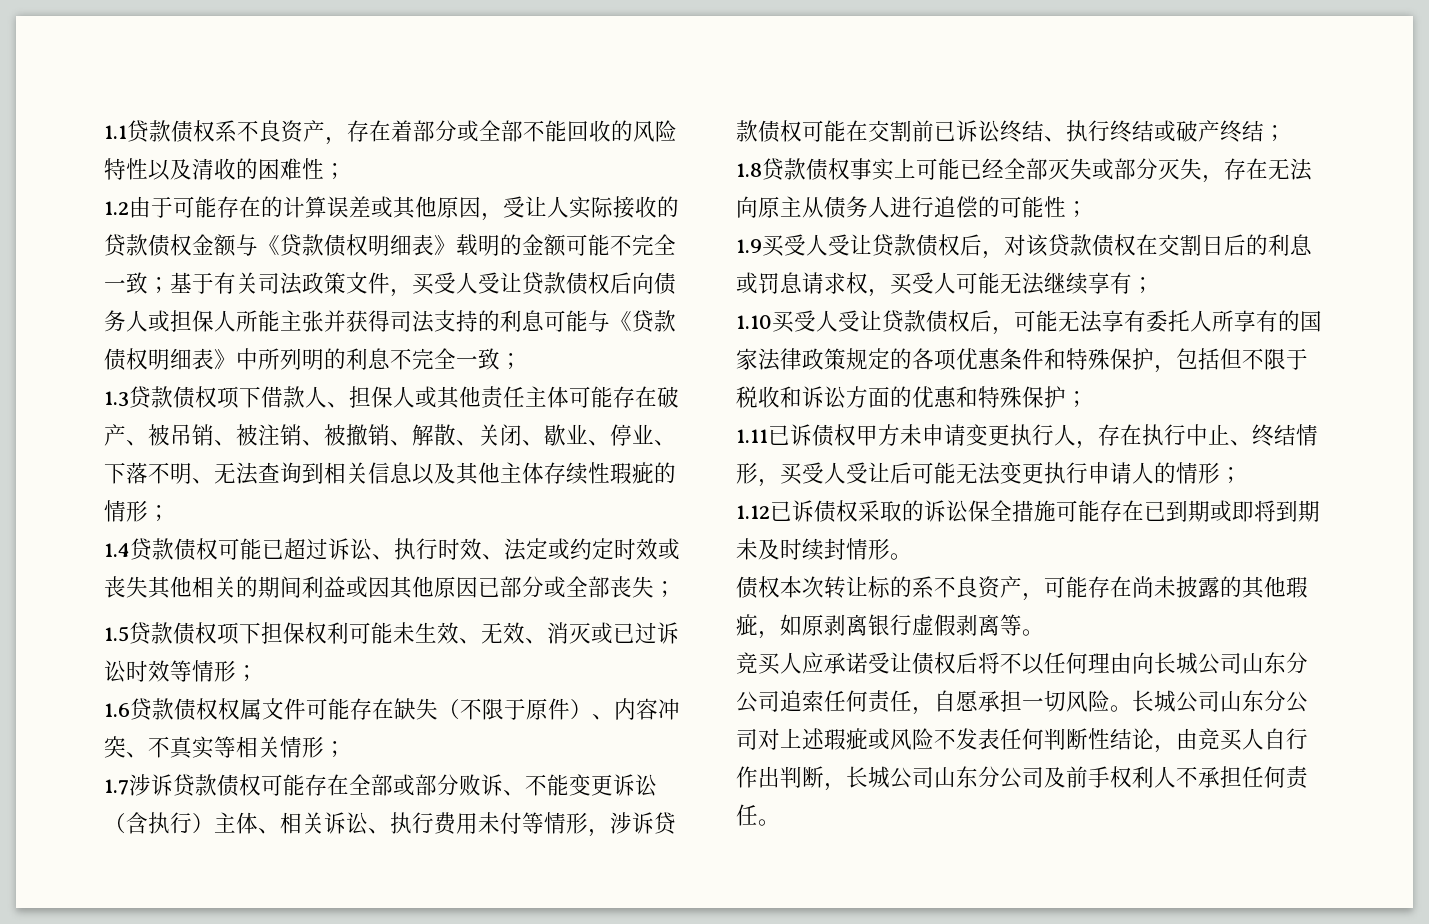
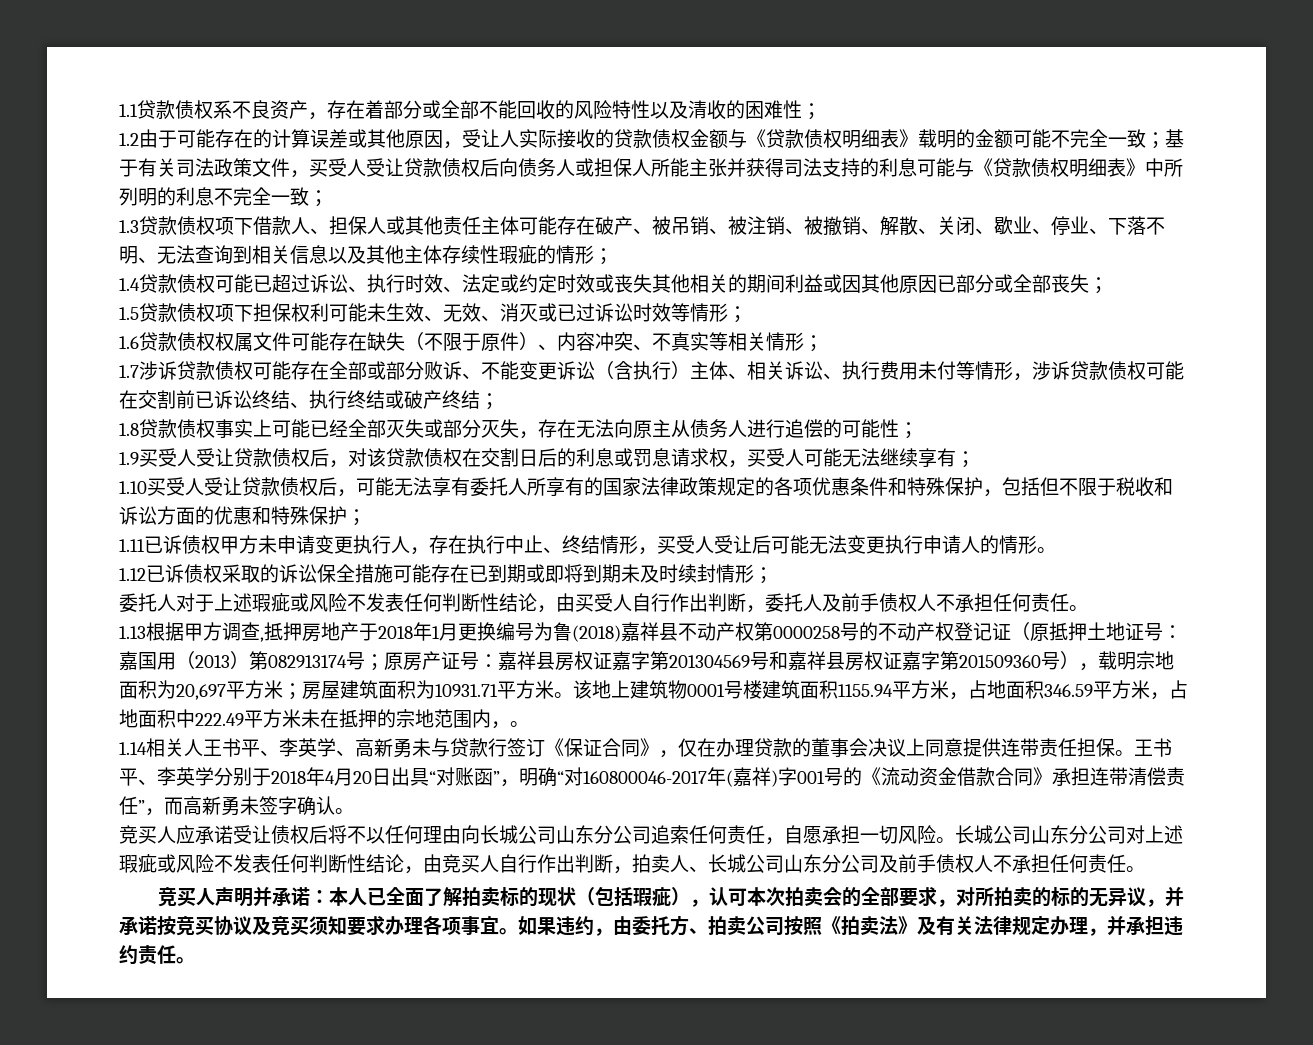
[1220,467,1242,483] ； -> [1037,547,1056,553] 。
[890,553,912,560] [736,576,1308,601] [736,614,1022,639] 。 // 债权本次转让标的系不良资产，可能存在尚未披露的其他瑕疵，如原剥离银行虚假剥离等 -> [754,567,773,584] [119,593,1088,613] [119,622,1182,642] [119,651,1174,671] [119,680,1188,700] [119,709,529,729] [119,738,1172,758] [119,767,1185,787] [119,796,335,816] ； // 委托人对于上述瑕疵或风险不发表任何判断性结论，由买受人自行作出判断，委托人及前手债权人不承担任何责任。 // 1.13根据甲方调查,抵押房地产于2018年1月更换编号为鲁(2018)嘉祥县不动产权第0000258号的不动产权登记证（原抵押土地证号：嘉国用（2013）第082913174号；原房产证号：嘉祥县房权证嘉字第201304569号和嘉祥县房权证嘉字第201509360号），载明宗地面积为20,697平方米；房屋建筑面积为10931.71平方米。该地上建筑物0001号楼建筑面积1155.94平方米，占地面积346.59平方米，占地面积中222.49平方米未在抵押的宗地范围内，。 // 1.14相关人王书平、李英学、高新勇未与贷款行签订《保证合同》，仅在办理贷款的董事会决议上同意提供连带责任担保。王书平、李英学分别于2018年4月20日出具“对账函”，明确“对160800046-2017年(嘉祥)字001号的《流动资金借款合同》承担连带清偿责任”，而高新勇未签字确认
(846, 787) none -> [632,854,708,873] 拍卖人、
[1110,766,1309,789] [736,804,780,826] 权利人不承担任何责任。 -> [936,854,1145,873] [158,886,1185,907] [119,915,1183,936] [119,945,195,965] 债权人不承担任何责任。 // 竞买人声明并承诺：本人已全面了解拍卖标的现状（包括瑕疵），认可本次拍卖会的全部要求，对所拍卖的标的无异议，并承诺按竞买协议及竞买须知要求办理各项事宜。如果违约，由委托方、拍卖公司按照《拍卖法》及有关法律规定办理，并承担违约责任。

